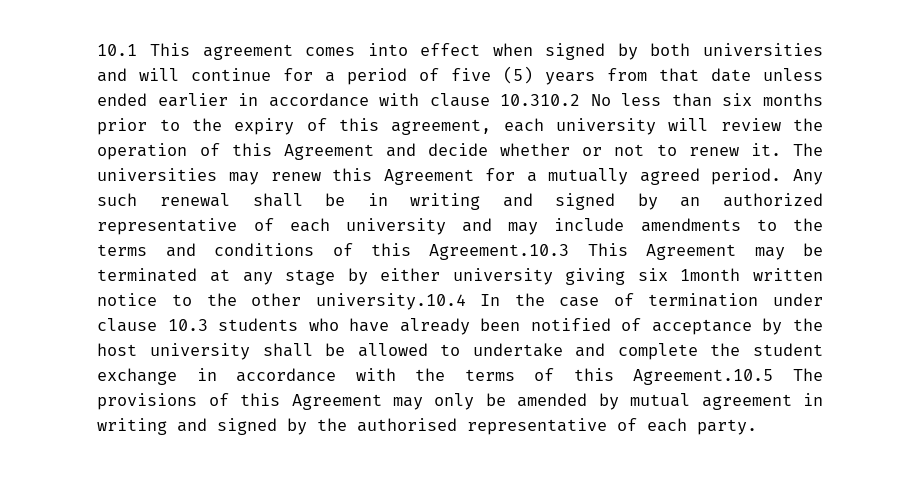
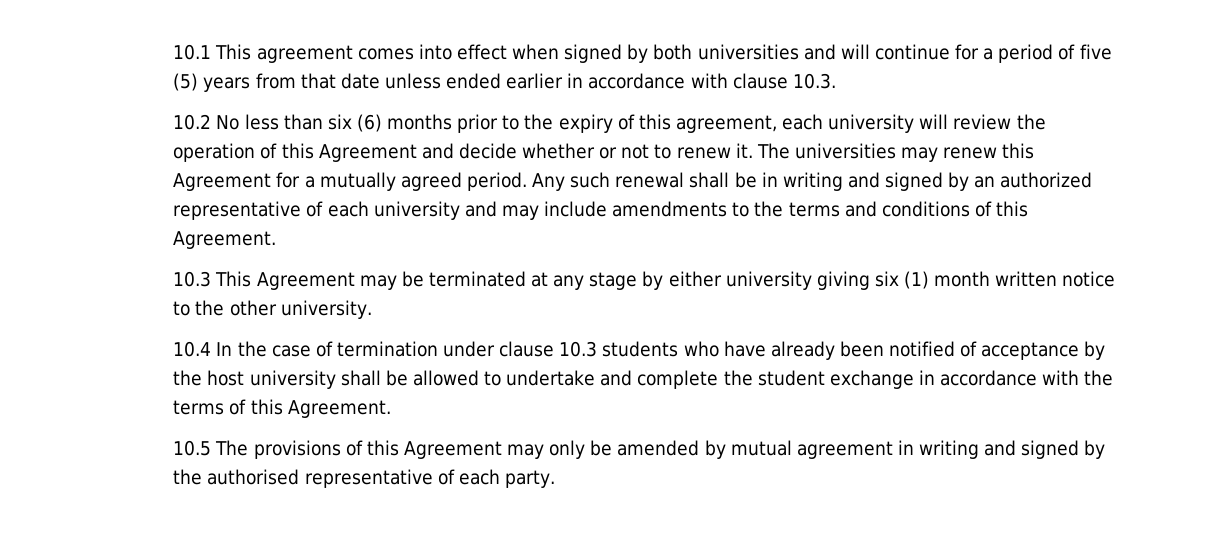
[500,94,581,106] 10.310.2 -> [792,73,836,89] [173,114,212,130] 10.3. // 10.2
(753, 99) none -> [356,114,382,132] (6)
[429,244,570,260] Agreement.10.3 -> [173,231,277,249] [173,271,212,287] Agreement. // 10.3
[680,268,741,281] 1month -> [904,271,991,289] (1) month
[315,293,466,310] university.10.4 -> [280,300,372,319] [173,341,212,357] university. // 10.4
[633,369,774,385] Agreement.10.5 -> [287,400,391,418] [173,440,212,456] Agreement. // 10.5

